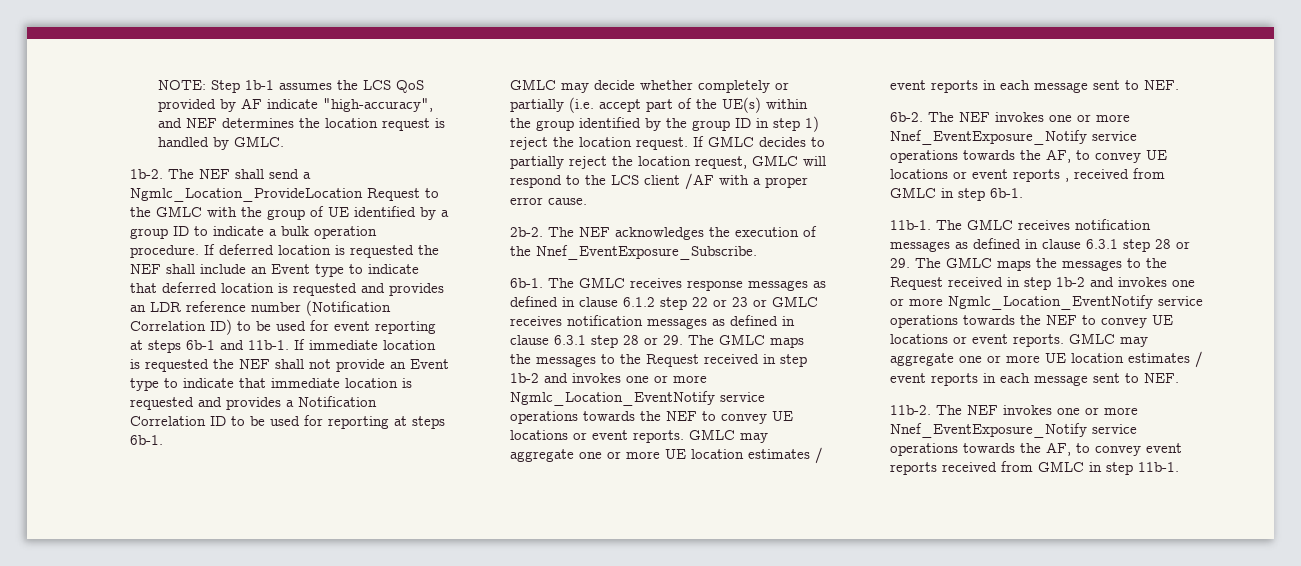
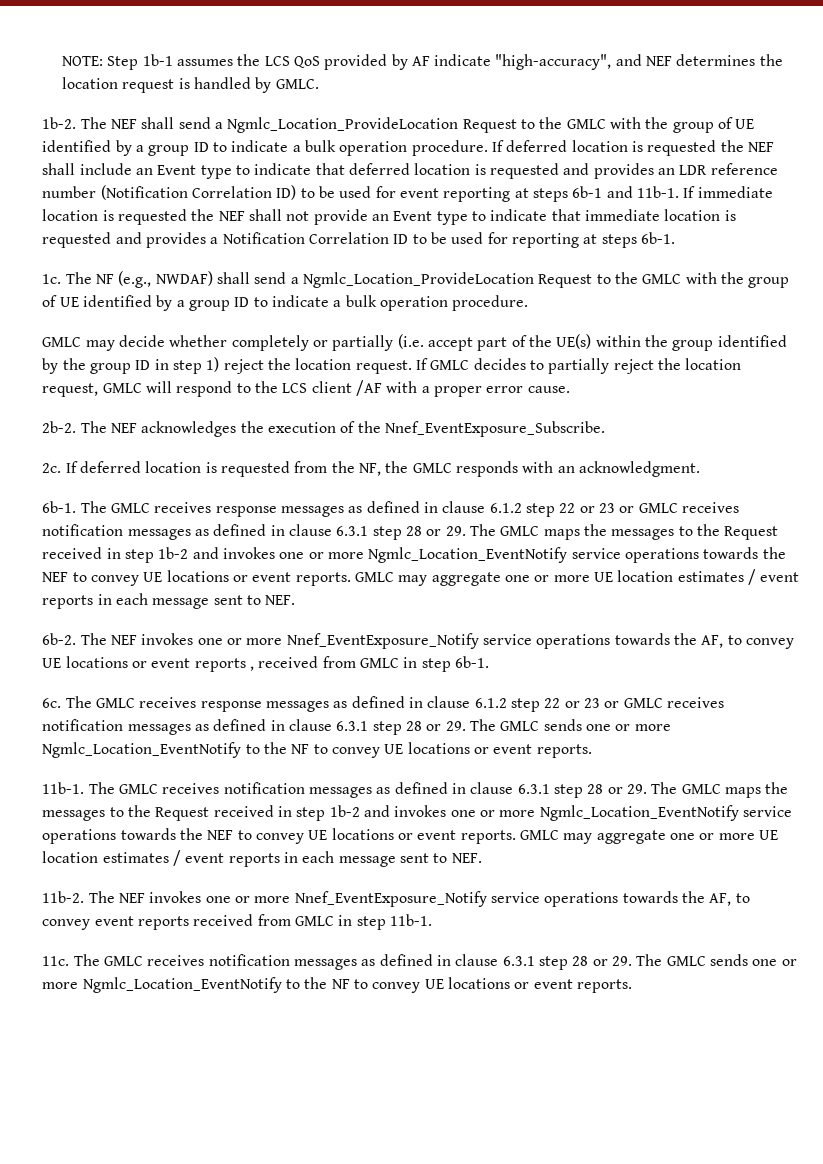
(163, 440) none -> [42,271,790,288] [42,295,529,311] // 1c. The NF (e.g., NWDAF) shall send a Ngmlc_Location_ProvideLocation Request to the GMLC with the group of UE identified by a group ID to indicate a bulk operation procedure.
(757, 252) none -> [42,461,700,477] // 2c. If deferred location is requested from the NF, the GMLC responds with an acknowledgment.
(1023, 193) none -> [42,696,724,712] [42,719,671,735] [42,742,592,758] // 6c. The GMLC receives response messages as defined in clause 6.1.2 step 22 or 23 or GMLC receives notification messages as defined in clause 6.3.1 step 28 or 29. The GMLC sends one or more Ngmlc_Location_EventNotify to the NF to convey UE locations or event reports.
(1179, 467) none -> [42,954,797,970] [42,977,632,993] // 11c. The GMLC receives notification messages as defined in clause 6.3.1 step 28 or 29. The GMLC sends one or more Ngmlc_Location_EventNotify to the NF to convey UE locations or event reports.

